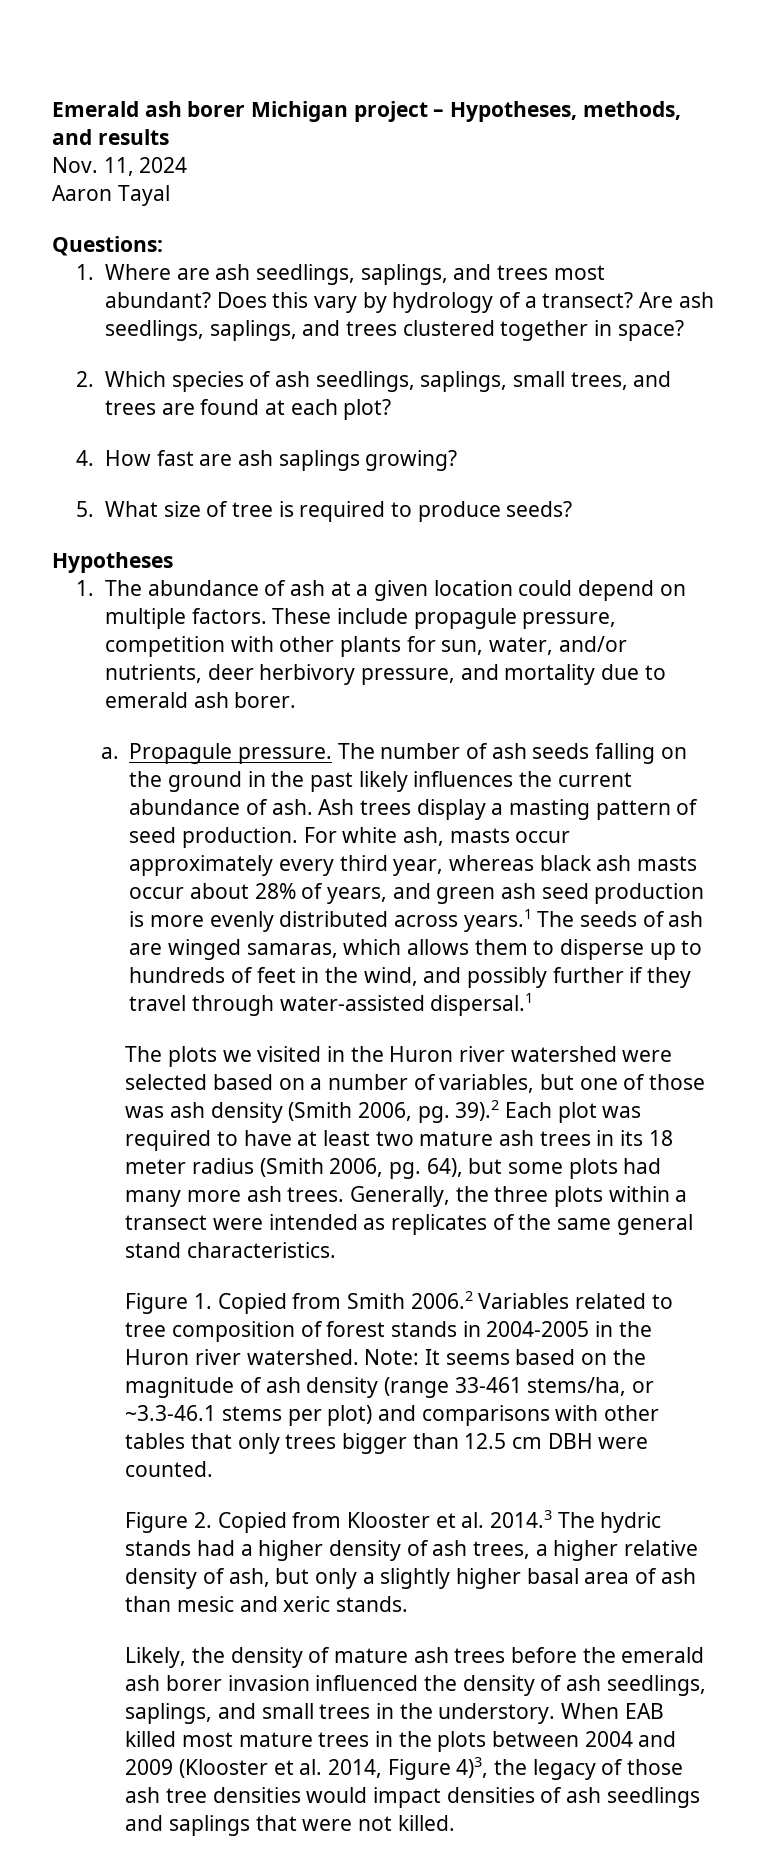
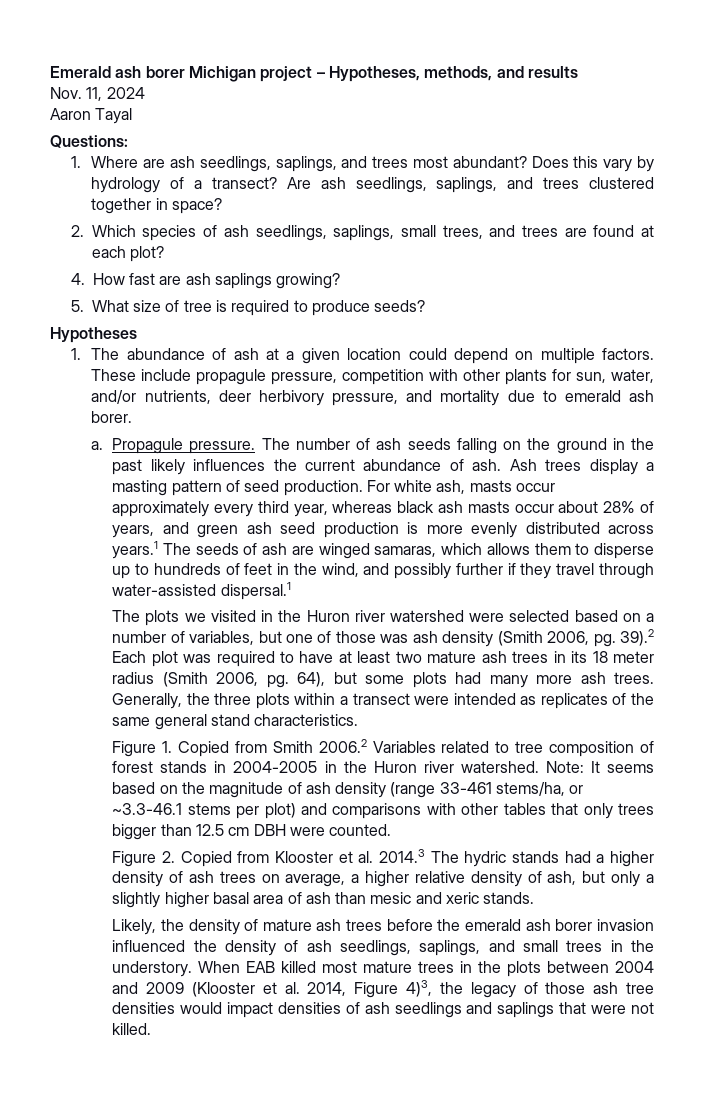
[473,1541,531,1559] trees, -> [219,871,346,887] trees on average,

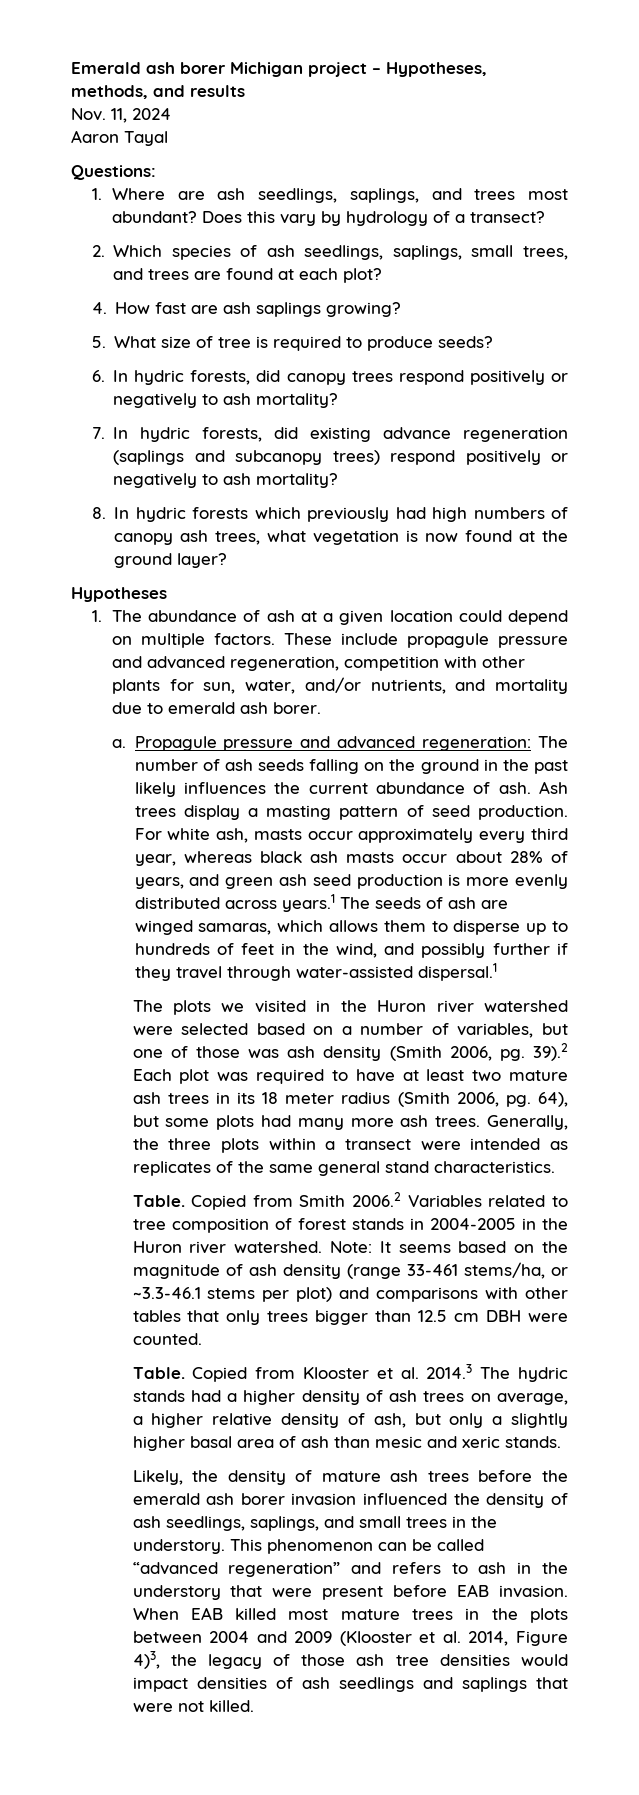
[286,177,654,193] [91,198,223,214] Are ash seedlings, saplings, and trees clustered together in space? -> (546, 217) none
(426, 306) none -> [91,370,568,385] [113,393,339,408] [91,427,568,442] [113,450,568,465] [113,473,339,488] [91,507,568,522] [114,530,568,545] [114,553,228,568] // 6. In hydric forests, did canopy trees respond positively or negatively to ash mortality? // 7. In hydric forests, did existing advance regeneration (saplings and subcanopy trees) respond positively or negatively to ash mortality? // 8. In hydric forests which previously had high numbers of canopy ash trees, what vegetation is now found at the ground layer?
[271,372,338,385] pressure, -> [497,636,568,648] [112,656,340,671] pressure and advanced regeneration,
[218,390,399,406] deer herbivory pressure, -> (446, 686) none
[189,441,256,454] pressure. -> [223,736,532,751] pressure and advanced regeneration:
[112,741,173,757] Figure 1. -> [132,1195,185,1207] Table.
[112,851,175,867] Figure 2. -> [132,1367,185,1379] Table.
(193, 969) none -> [229,1539,484,1554] [132,1562,569,1577] [132,1584,568,1600] This phenomenon can be called “advanced regeneration” and refers to ash in the understory that were present before EAB invasion.

